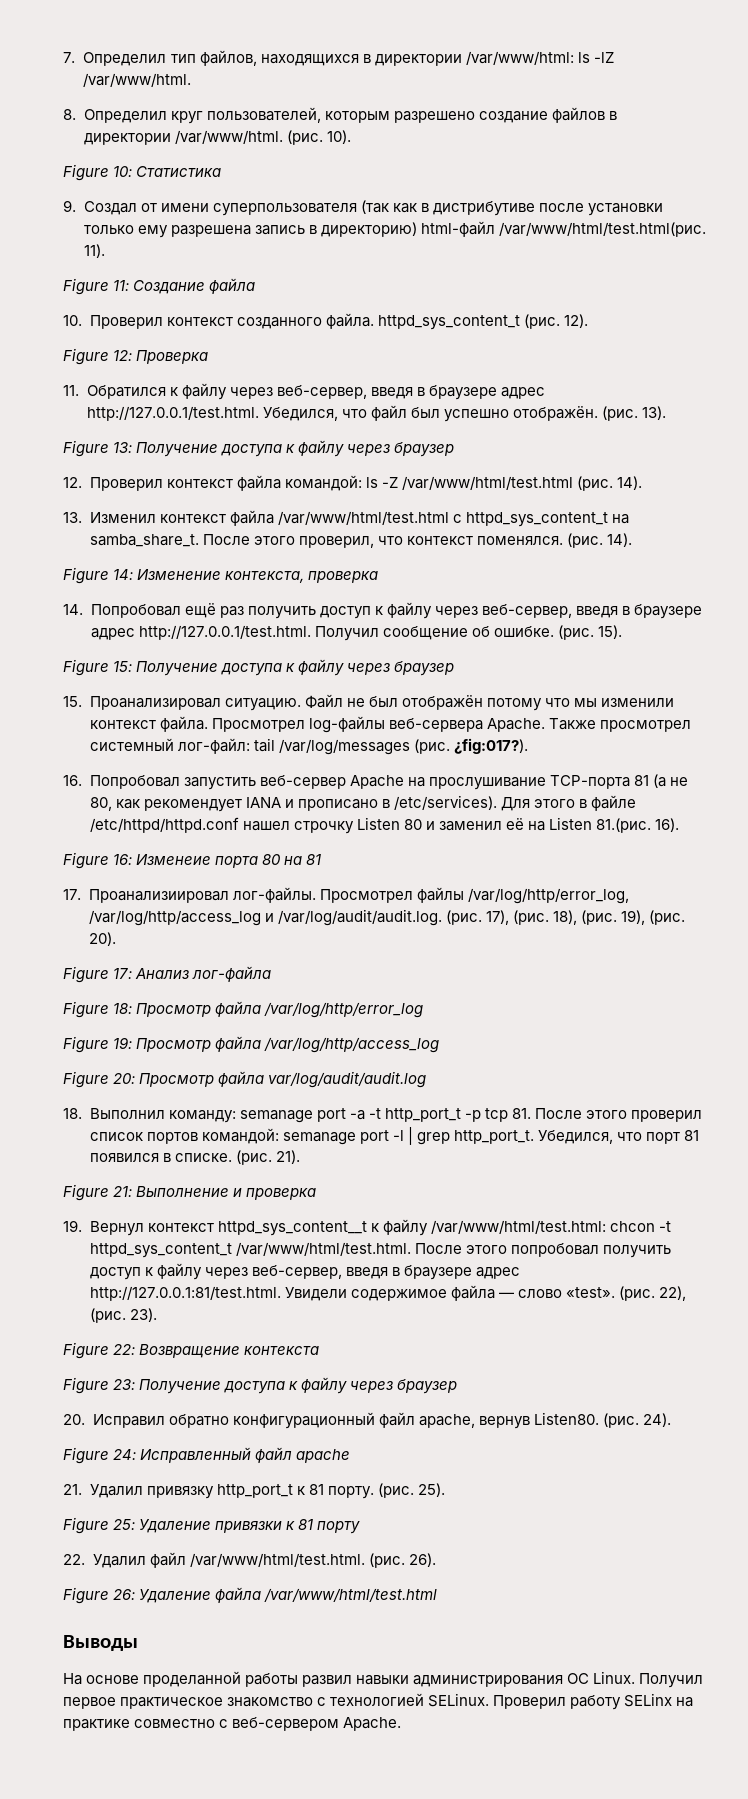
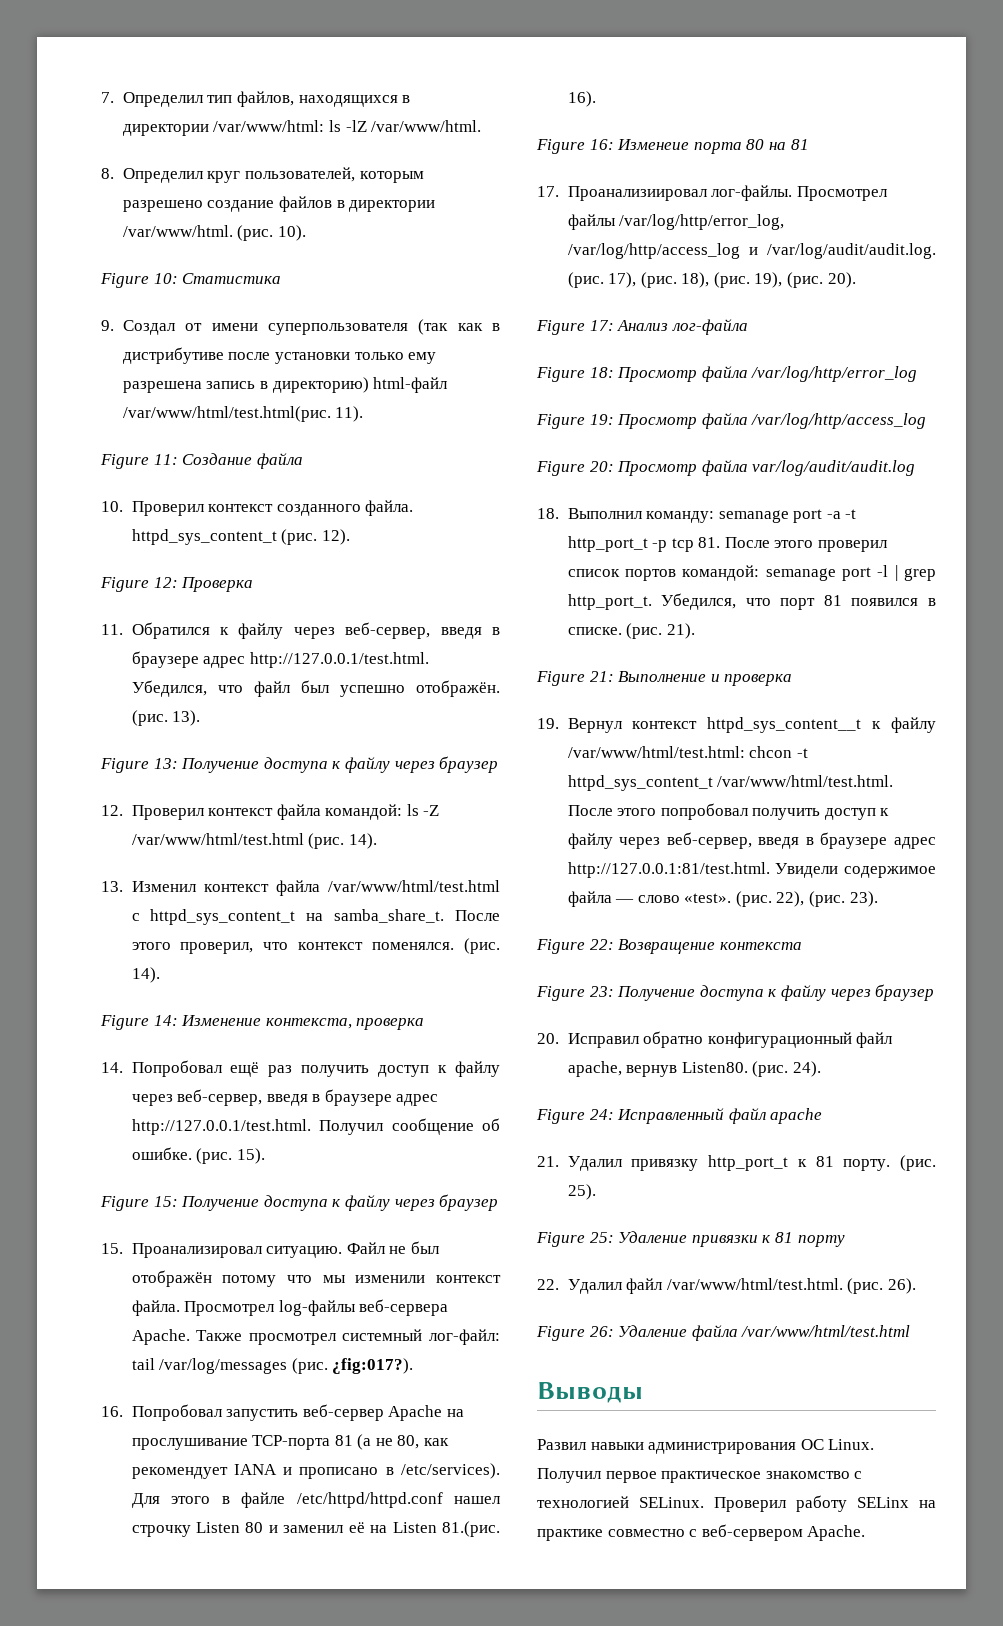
[63,1671,353,1687] На основе проделанной работы развил -> [537,1439,587,1450] Развил

